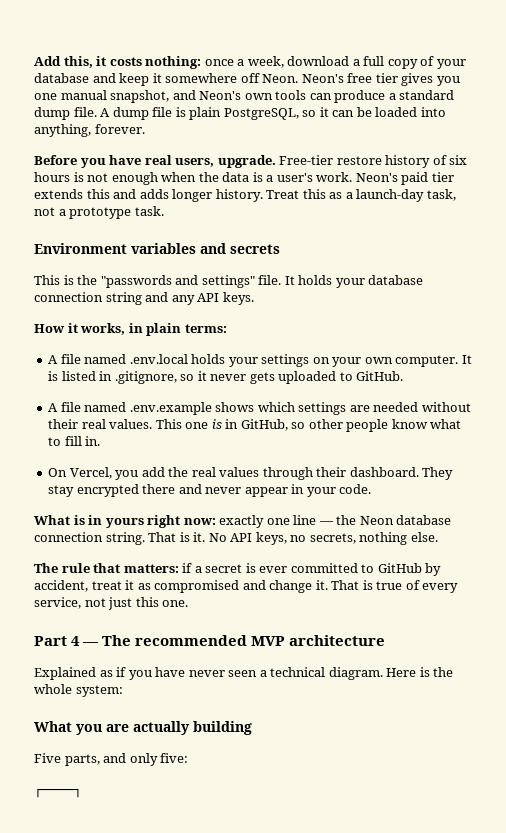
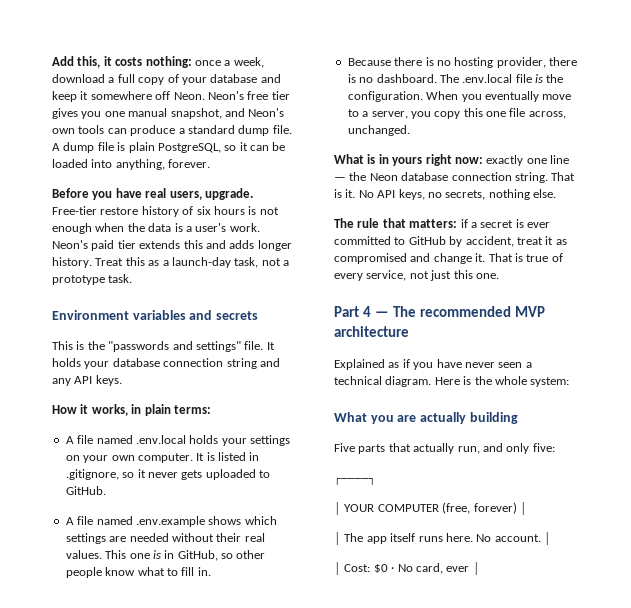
[48,467,454,480] [48,484,372,497] On Vercel, you add the real values through their dashboard. They stay encrypted there and never appear in your code. -> [347,57,577,68] [347,74,564,83] [347,91,572,102] [347,108,566,119] [347,125,410,136] Because there is no hosting provider, there is no dashboard. The .env.local file is the configuration. When you eventually move to a server, you copy this one file across, unchanged.
[64,754,100,766] parts, -> [358,443,480,454] parts that actually run,
(82, 793) none -> [334,502,527,515] [334,532,551,545] [334,562,480,575] // │ YOUR COMPUTER (free, forever) │ // │ The app itself runs here. No account. │ // │ Cost: $0 · No card, ever │

